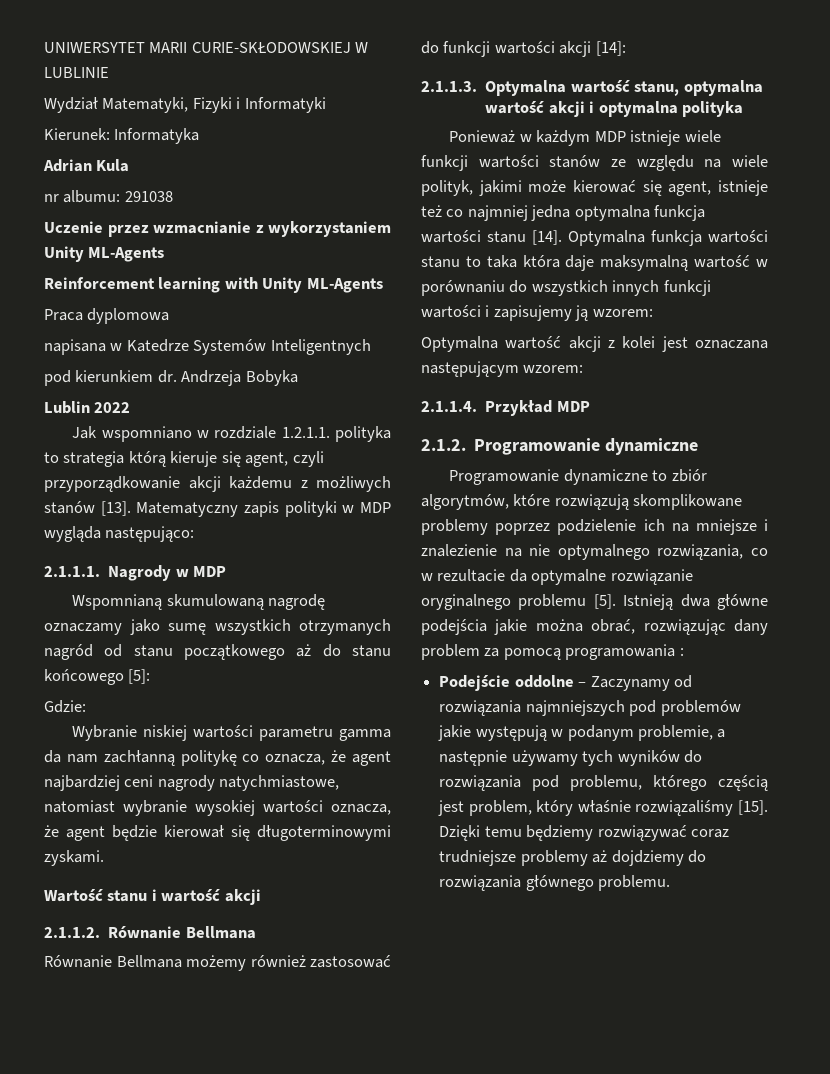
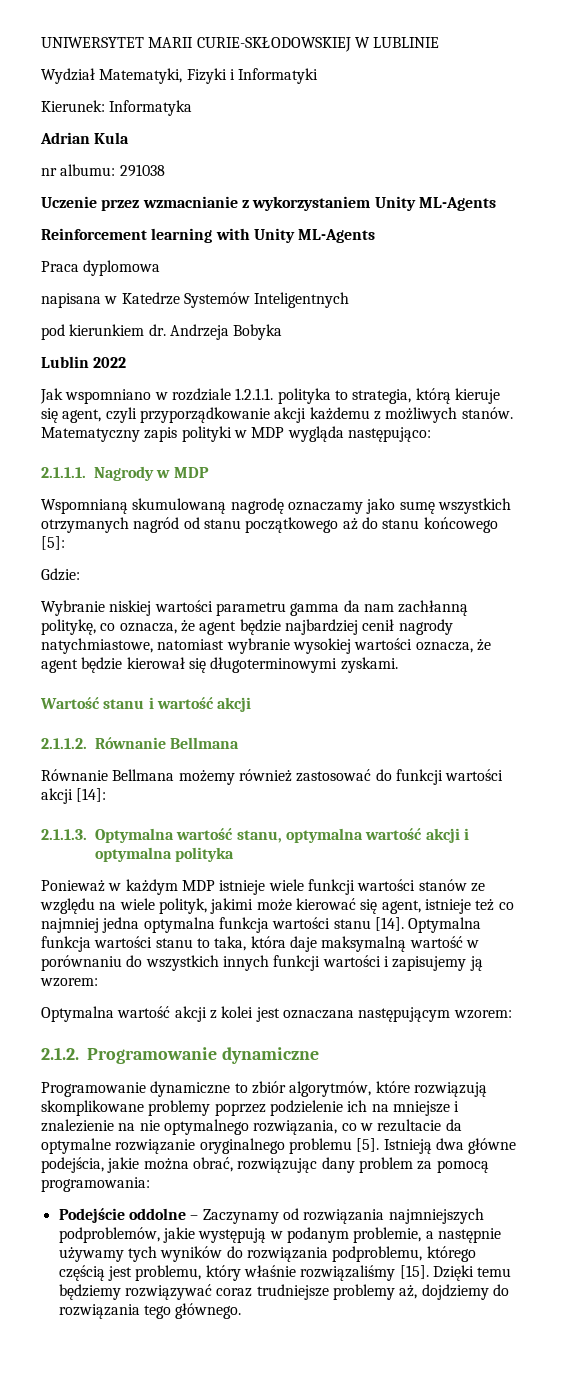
[63,451,125,467] strategia -> [352,389,412,404] strategia,
[44,501,131,516] stanów [13]. -> [461,407,513,419] stanów.
[180,750,237,766] politykę -> [41,619,96,635] politykę,
[44,775,154,791] najbardziej ceni -> [239,619,395,635] będzie najbardziej cenił
[486,255,517,268] taka -> [214,936,247,951] taka,
[421,400,590,416] // 2.1.1.4. Przykład MDP -> (512, 1014) none
[421,619,487,635] podejścia -> [41,1157,104,1173] podejścia,
[565,644,684,660] programowania : -> [41,1177,150,1192] programowania:
[629,700,741,716] pod problemów -> [58,1227,160,1243] podproblemów,
[532,775,643,791] pod problemu, -> [332,1246,423,1262] podproblemu,
[468,800,532,816] problem, -> [135,1265,202,1281] problemu,
[592,850,608,863] aż -> [399,1285,418,1299] aż,
[525,875,671,891] głównego problemu. -> [143,1303,242,1319] tego głównego.

